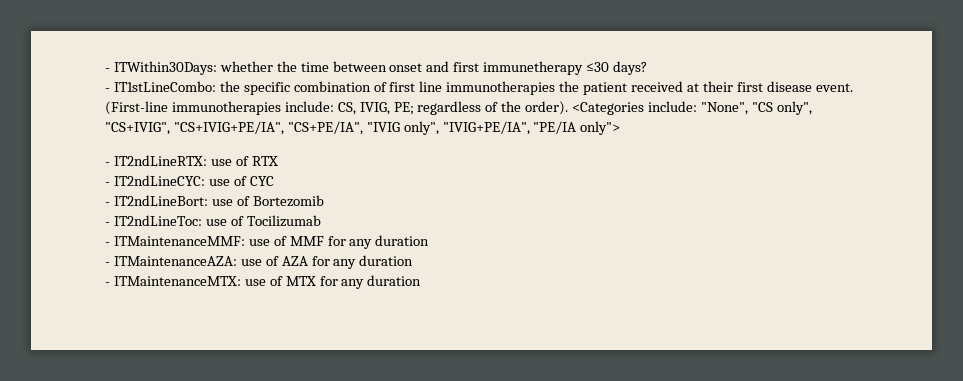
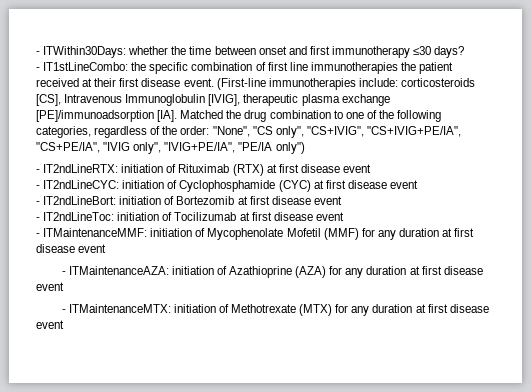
[483,61,584,75] immunetherapy -> [331,46,410,58] immunotherapy
[337,101,698,115] CS, IVIG, PE; regardless of the order). <Categories include: -> [400,78,475,87] [36,94,390,106] [36,110,442,122] [36,126,210,138] corticosteroids [CS], Intravenous Immunoglobulin [IVIG], therapeutic plasma exchange [PE]/immunoadsorption [IA]. Matched the drug combination to one of the following categories, regardless of the order:
[580,121,621,135] only"> -> [275,142,305,154] only")
[210,156,278,166] [105,175,274,186] use of RTX // - IT2ndLineCYC: use of CYC -> [121,164,371,176] [36,180,418,192] initiation of Rituximab (RTX) at first disease event // - IT2ndLineCYC: initiation of Cyclophosphamide (CYC) at first disease event
[211,199,233,206] use -> [119,196,162,205] initiation
(324, 201) none -> [237,196,342,205] at first disease event
[205,219,227,226] use -> [117,212,160,221] initiation
[105,235,430,249] [105,255,414,269] [105,275,422,289] // - ITMaintenanceMMF: use of MMF for any duration // - ITMaintenanceAZA: use of AZA for any duration // - ITMaintenanceMTX: use of MTX for any duration -> [239,212,344,221] [36,228,475,240] [36,244,107,253] [61,266,483,278] [36,282,64,291] [61,304,489,316] [36,320,64,329] at first disease event // - ITMaintenanceMMF: initiation of Mycophenolate Mofetil (MMF) for any duration at first disease event // - ITMaintenanceAZA: initiation of Azathioprine (AZA) for any duration at first disease event // - ITMaintenanceMTX: initiation of Methotrexate (MTX) for any duration at first disease event

